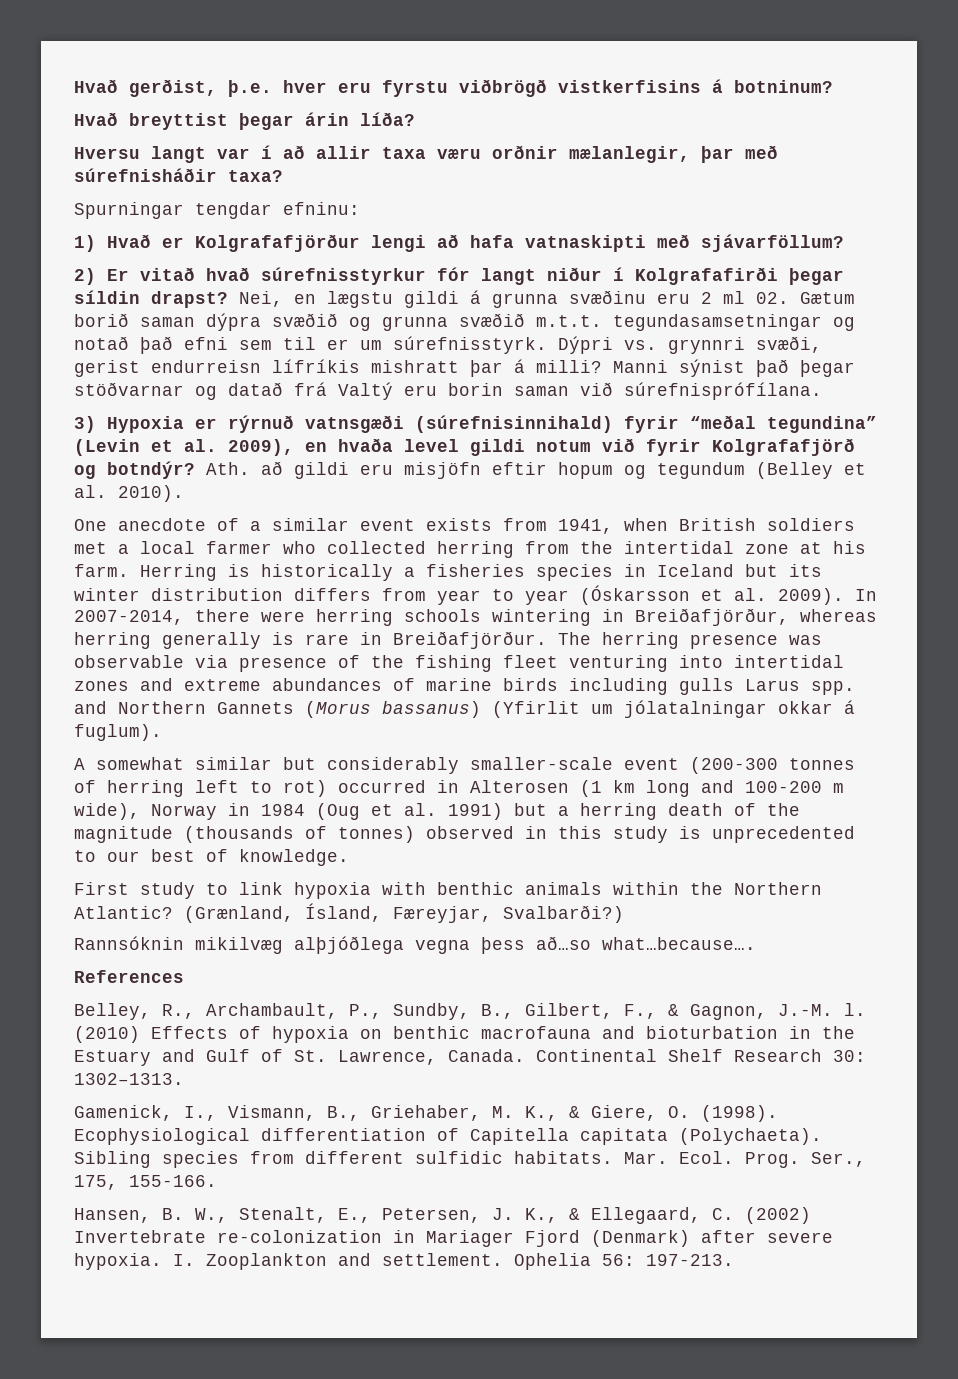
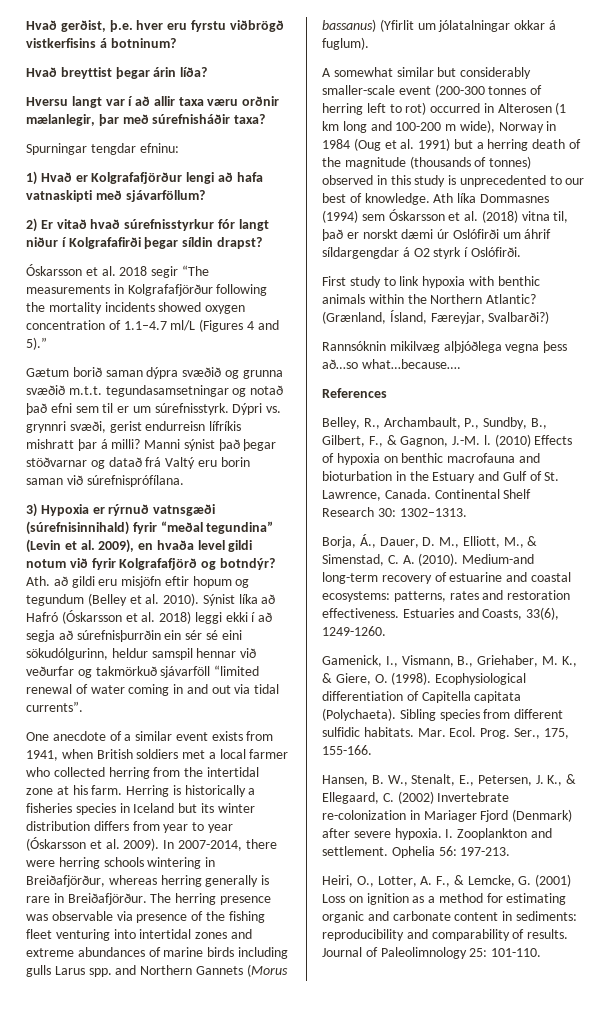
[239,290,789,308] Nei, en lægstu gildi á grunna svæðinu eru 2 ml 02. -> [26,264,209,278] [26,284,268,296] [26,302,246,314] [26,319,279,332] [26,337,47,350] // Óskarsson et al. 2018 segir “The measurements in Kolgrafafjörður following the mortality incidents showed oxygen concentration of 1.1–4.7 ml/L (Figures 4 and 5).” //
(184, 493) none -> [202,594,276,606] [26,610,273,624] [26,630,242,642] [26,648,257,660] [26,665,260,678] [26,684,280,696] [26,701,83,712] Sýnist líka að Hafró (Óskarsson et al. 2018) leggi ekki í að segja að súrefnisþurrðin ein sér sé eini sökudólgurinn, heldur samspil hennar við veðurfar og takmörkuð sjávarföll “limited renewal of water coming in and out via tidal currents”.
(349, 857) none -> [433,193,549,203] [322,209,569,223] [322,229,552,241] [322,247,521,259] Ath líka Dommasnes (1994) sem Óskarsson et al. (2018) vitna til, það er norskt dæmi úr Oslófirði um áhrif síldargengdar á O2 styrk í Oslófirði.
(184, 1079) none -> [322,534,538,548] [322,553,535,566] [322,572,571,584] [322,590,571,602] [322,607,560,620] [322,626,386,636] // Borja, Á., Dauer, D. M., Elliott, M., & Simenstad, C. A. (2010). Medium-and long-term recovery of estuarine and coastal ecosystems: patterns, rates and restoration effectiveness. Estuaries and Coasts, 33(6), 1249-1260.
(734, 1260) none -> [322,874,572,887] [322,893,567,905] [322,911,577,923] [322,929,569,941] [322,947,542,959] // Heiri, O., Lotter, A. F., & Lemcke, G. (2001) Loss on ignition as a method for estimating organic and carbonate content in sediments: reproducibility and comparability of results. Journal of Paleolimnology 25: 101-110.

